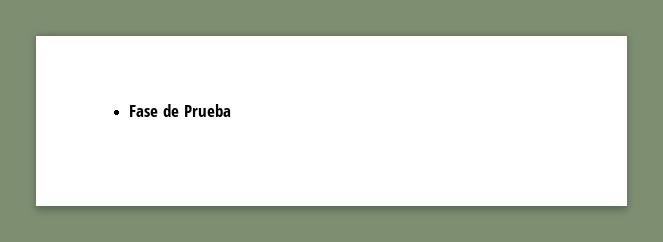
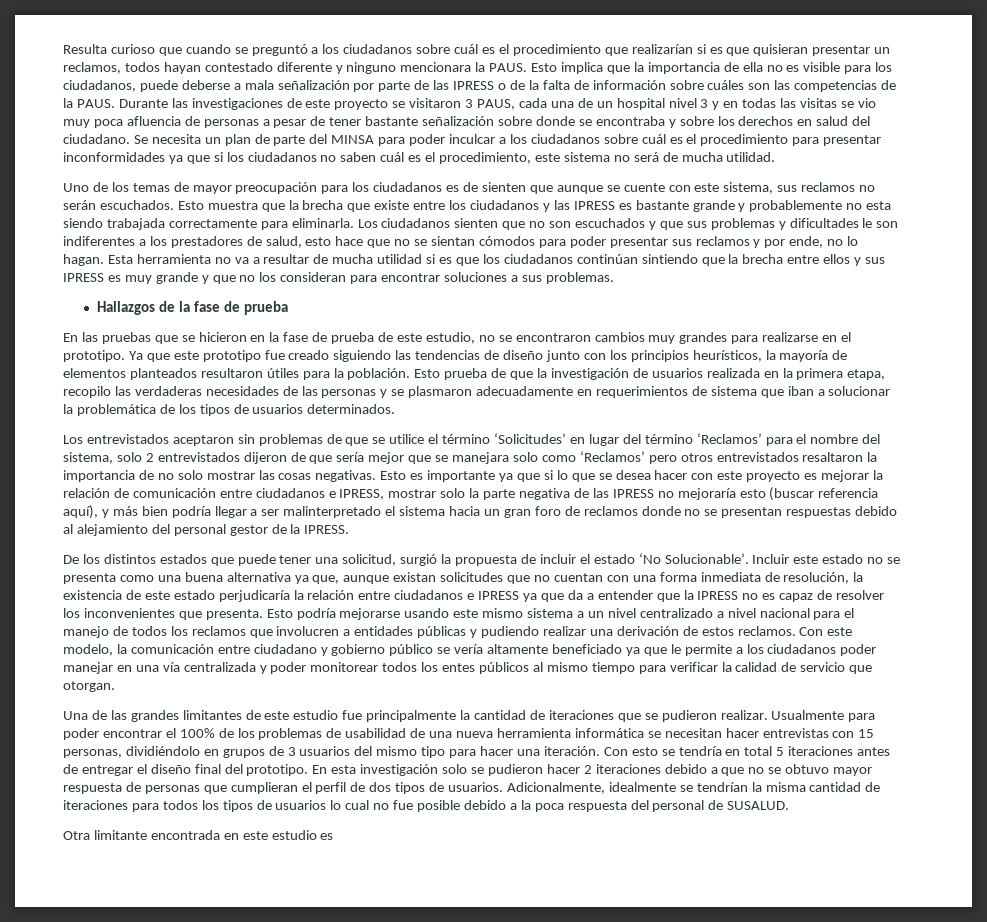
[129,104,231,117] Fase de Prueba -> [63,44,891,56] [63,62,893,74] [63,80,897,92] [63,98,876,110] [63,116,871,128] [63,134,882,146] [63,152,776,164] [63,182,876,194] [63,200,892,212] [63,218,899,230] [63,236,859,248] [63,254,886,266] [63,272,614,284] [97,301,289,315] [63,332,852,344] [63,350,848,362] [63,368,886,380] [63,386,891,398] [63,404,396,416] [63,433,881,446] [63,451,878,464] [63,470,883,482] [63,487,879,501] [63,505,898,519] [63,524,350,536] [63,553,901,566] [63,572,864,584] [63,590,885,602] [63,608,855,620] [63,626,853,638] [63,644,877,656] [63,662,873,674] [63,681,115,692] [63,710,876,722] [63,728,875,740] [63,746,891,758] [63,764,873,776] [63,782,881,794] [63,800,790,812] [63,830,334,840] Resulta curioso que cuando se preguntó a los ciudadanos sobre cuál es el procedimiento que realizarían si es que quisieran presentar un reclamos, todos hayan contestado diferente y ninguno mencionara la PAUS. Esto implica que la importancia de ella no es visible para los ciudadanos, puede deberse a mala señalización por parte de las IPRESS o de la falta de información sobre cuáles son las competencias de la PAUS. Durante las investigaciones de este proyecto se visitaron 3 PAUS, cada una de un hospital nivel 3 y en todas las visitas se vio muy poca afluencia de personas a pesar de tener bastante señalización sobre donde se encontraba y sobre los derechos en salud del ciudadano. Se necesita un plan de parte del MINSA para poder inculcar a los ciudadanos sobre cuál es el procedimiento para presentar inconformidades ya que si los ciudadanos no saben cuál es el procedimiento, este sistema no será de mucha utilidad. // Uno de los temas de mayor preocupación para los ciudadanos es de sienten que aunque se cuente con este sistema, sus reclamos no serán escuchados. Esto muestra que la brecha que existe entre los ciudadanos y las IPRESS es bastante grande y probablemente no esta siendo trabajada correctamente para eliminarla. Los ciudadanos sienten que no son escuchados y que sus problemas y dificultades le son indiferentes a los prestadores de salud, esto hace que no se sientan cómodos para poder presentar sus reclamos y por ende, no lo hagan. Esta herramienta no va a resultar de mucha utilidad si es que los ciudadanos continúan sintiendo que la brecha entre ellos y sus IPRESS es muy grande y que no los consideran para encontrar soluciones a sus problemas. // Hallazgos de la fase de prueba // En las pruebas que se hicieron en la fase de prueba de este estudio, no se encontraron cambios muy grandes para realizarse en el prototipo. Ya que este prototipo fue creado siguiendo las tendencias de diseño junto con los principios heurísticos, la mayoría de elementos planteados resultaron útiles para la población. Esto prueba de que la investigación de usuarios realizada en la primera etapa, recopilo las verdaderas necesidades de las personas y se plasmaron adecuadamente en requerimientos de sistema que iban a solucionar la problemática de los tipos de usuarios determinados. // Los entrevistados aceptaron sin problemas de que se utilice el término ‘Solicitudes’ en lugar del término ‘Reclamos’ para el nombre del sistema, solo 2 entrevistados dijeron de que sería mejor que se manejara solo como ‘Reclamos’ pero otros entrevistados resaltaron la importancia de no solo mostrar las cosas negativas. Esto es importante ya que si lo que se desea hacer con este proyecto es mejorar la relación de comunicación entre ciudadanos e IPRESS, mostrar solo la parte negativa de las IPRESS no mejoraría esto (buscar referencia aquí), y más bien podría llegar a ser malinterpretado el sistema hacia un gran foro de reclamos donde no se presentan respuestas debido al alejamiento del personal gestor de la IPRESS. // De los distintos estados que puede tener una solicitud, surgió la propuesta de incluir el estado ‘No Solucionable’. Incluir este estado no se presenta como una buena alternativa ya que, aunque existan solicitudes que no cuentan con una forma inmediata de resolución, la existencia de este estado perjudicaría la relación entre ciudadanos e IPRESS ya que da a entender que la IPRESS no es capaz de resolver los inconvenientes que presenta. Esto podría mejorarse usando este mismo sistema a un nivel centralizado a nivel nacional para el manejo de todos los reclamos que involucren a entidades públicas y pudiendo realizar una derivación de estos reclamos. Con este modelo, la comunicación entre ciudadano y gobierno público se vería altamente beneficiado ya que le permite a los ciudadanos poder manejar en una vía centralizada y poder monitorear todos los entes públicos al mismo tiempo para verificar la calidad de servicio que otorgan. // Una de las grandes limitantes de este estudio fue principalmente la cantidad de iteraciones que se pudieron realizar. Usualmente para poder encontrar el 100% de los problemas de usabilidad de una nueva herramienta informática se necesitan hacer entrevistas con 15 personas, dividiéndolo en grupos de 3 usuarios del mismo tipo para hacer una iteración. Con esto se tendría en total 5 iteraciones antes de entregar el diseño final del prototipo. En esta investigación solo se pudieron hacer 2 iteraciones debido a que no se obtuvo mayor respuesta de personas que cumplieran el perfil de dos tipos de usuarios. Adicionalmente, idealmente se tendrían la misma cantidad de iteraciones para todos los tipos de usuarios lo cual no fue posible debido a la poca respuesta del personal de SUSALUD. // Otra limitante encontrada en este estudio es

